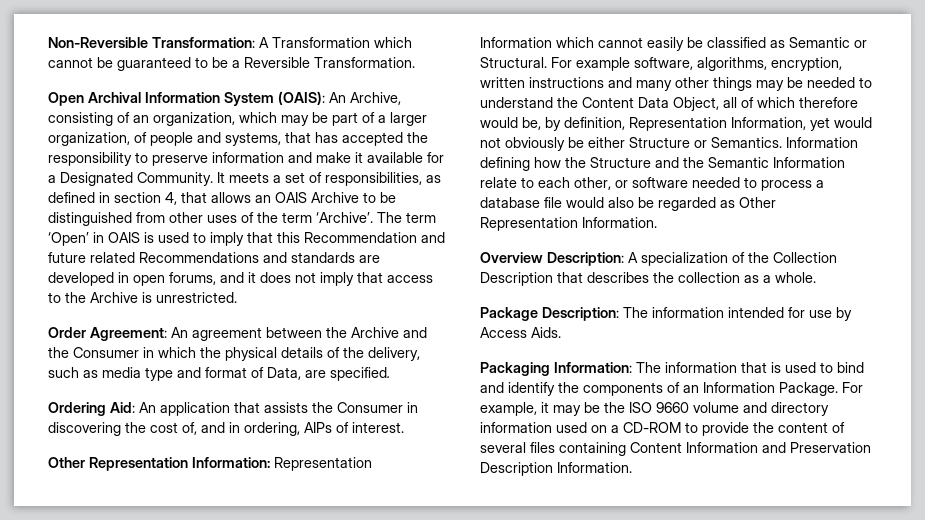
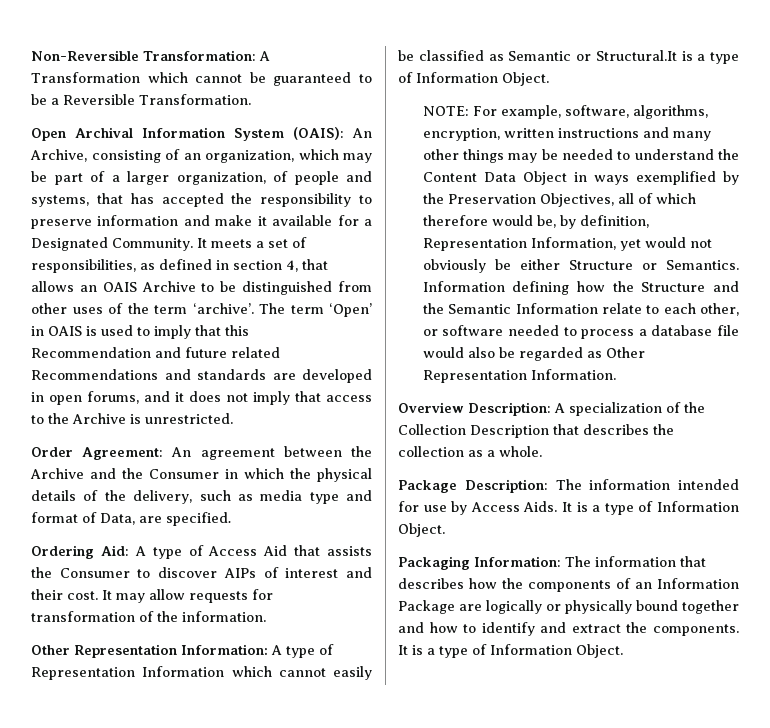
[316,212,373,223] ‘Archive’. -> [192,303,254,314] ‘archive’.
[139,402,418,416] [48,422,404,436] An application that assists the Consumer in discovering the cost of, and in ordering, AIPs of interest. -> [134,545,372,559] [31,567,373,578] [31,589,273,603] [31,611,266,622] A type of Access Aid that assists the Consumer to discover AIPs of interest and their cost. It may allow requests for transformation of the information.
(270, 462) none -> [271,644,334,658] A type of
[480,57,630,71] Structural. For example -> [595,50,739,64] [398,72,549,86] [422,105,561,119] Structural.It is a type of Information Object. // NOTE: For example,
[673,97,719,111] Object, -> [522,171,739,185] [422,193,614,207] Object in ways exemplified by the Preservation Objectives,
(561, 332) none -> [562,501,739,515] [398,523,445,537] It is a type of Information Object.
[771,362,864,373] [480,382,555,396] is used to bind and identify -> [398,578,497,589] describes how
[779,382,863,396] [480,402,829,416] [480,422,845,436] [480,442,871,456] [480,462,632,476] Package. For example, it may be the ISO 9660 volume and directory information used on a CD-ROM to provide the content of several files containing Content Information and Preservation Description Information. -> [398,600,739,614] [398,622,739,636] [398,644,623,658] Package are logically or physically bound together and how to identify and extract the components. It is a type of Information Object.

